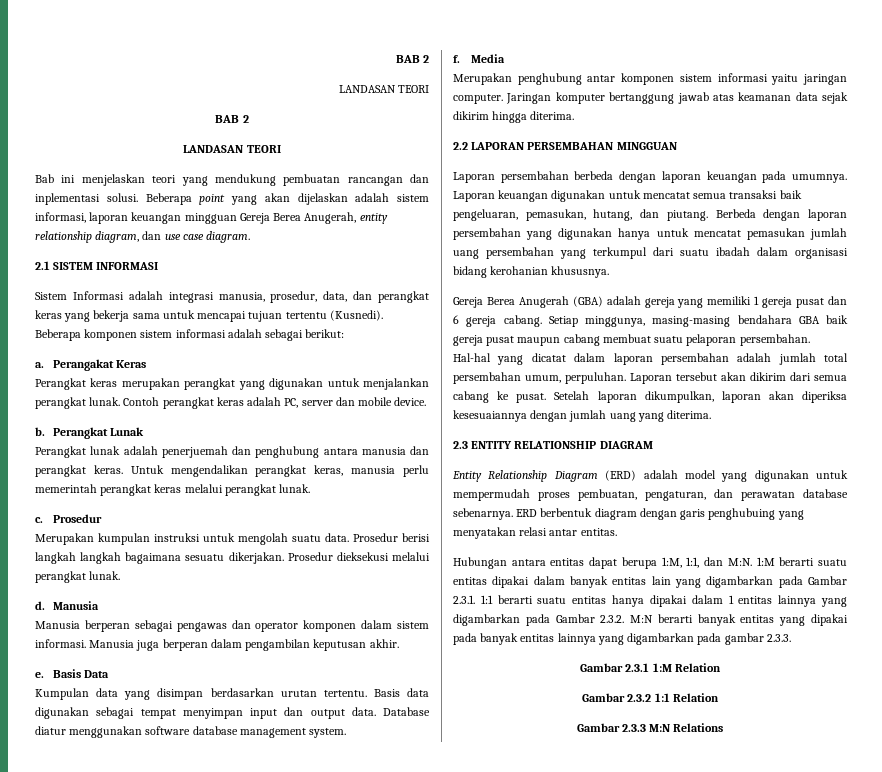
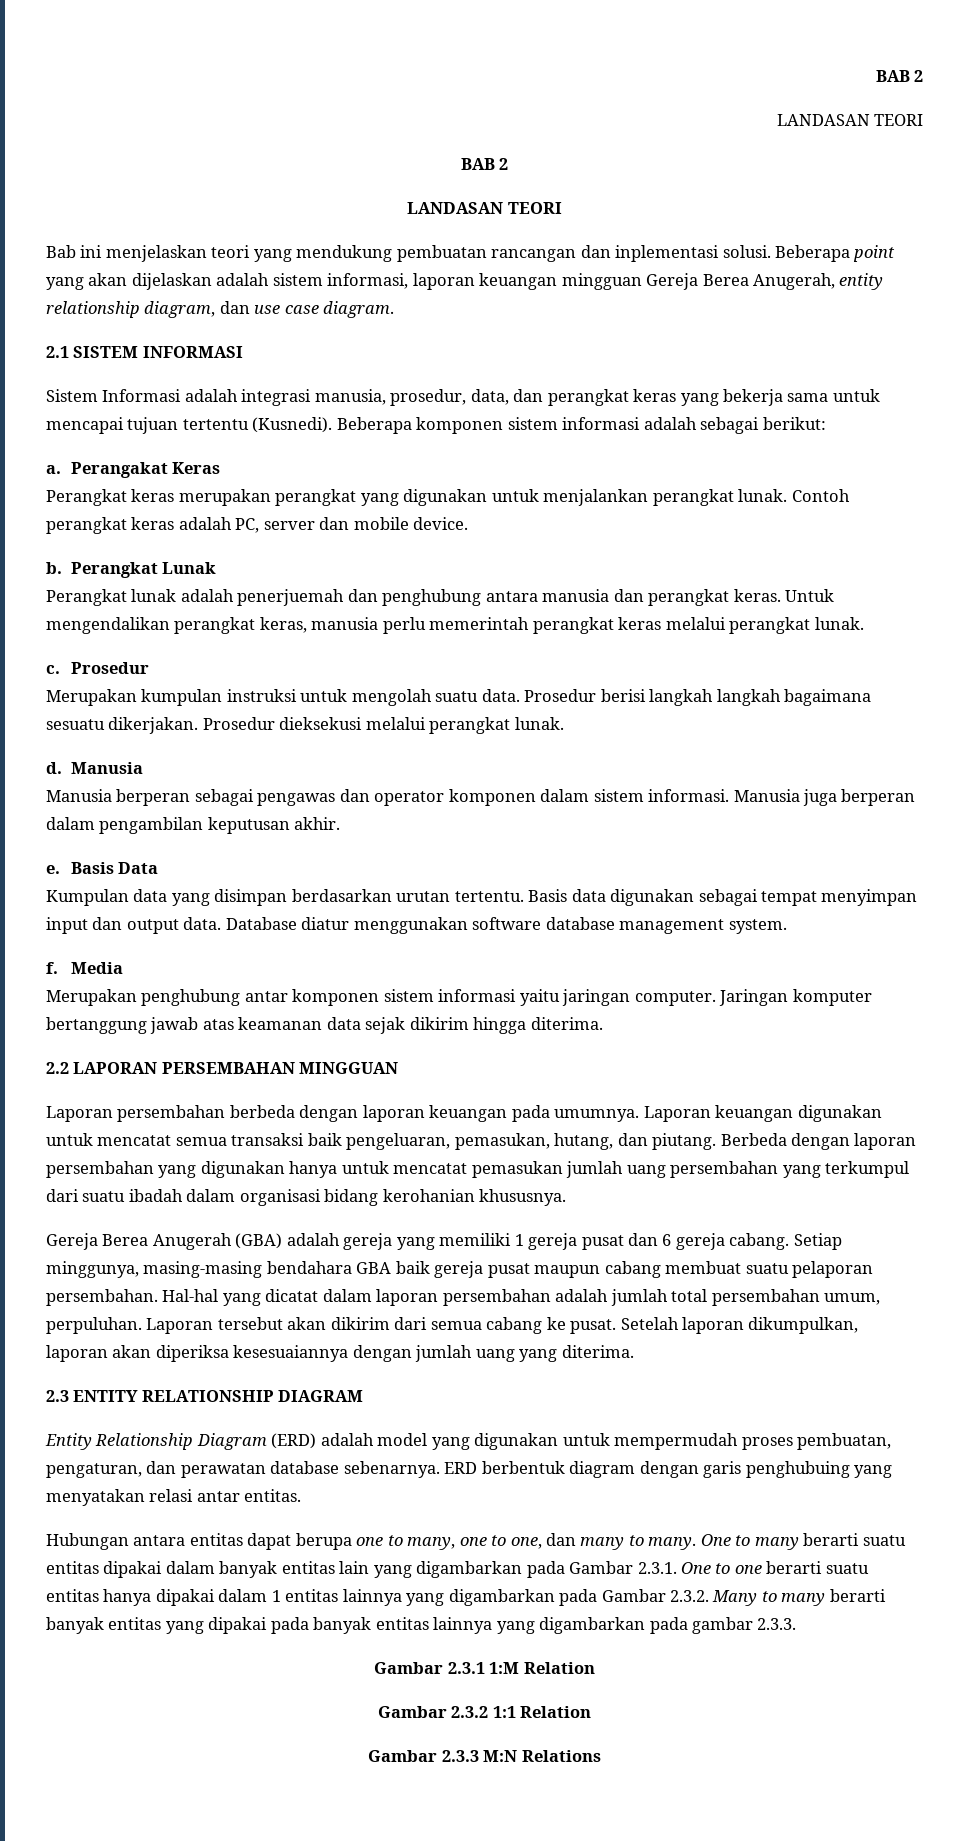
[661,557,775,568] 1:M, 1:1, dan M:N. 1:M -> [356,1533,799,1550] one to many, one to one, dan many to many. One to many
[480,595,493,604] 1:1 -> [681,1562,762,1574] One to one
[630,615,654,623] M:N -> [712,1590,826,1606] Many to many

